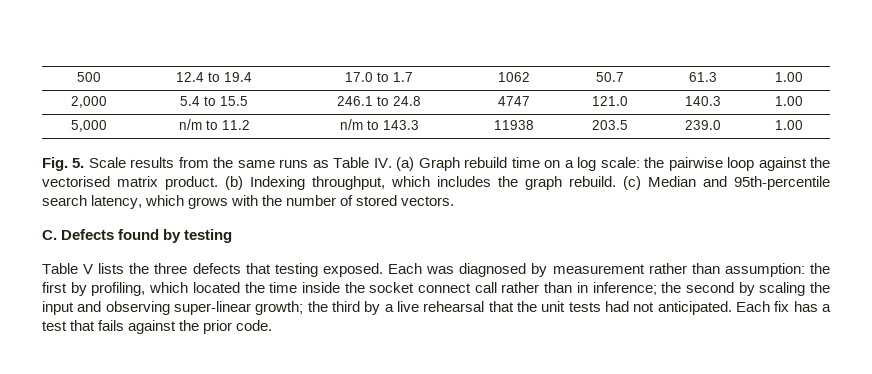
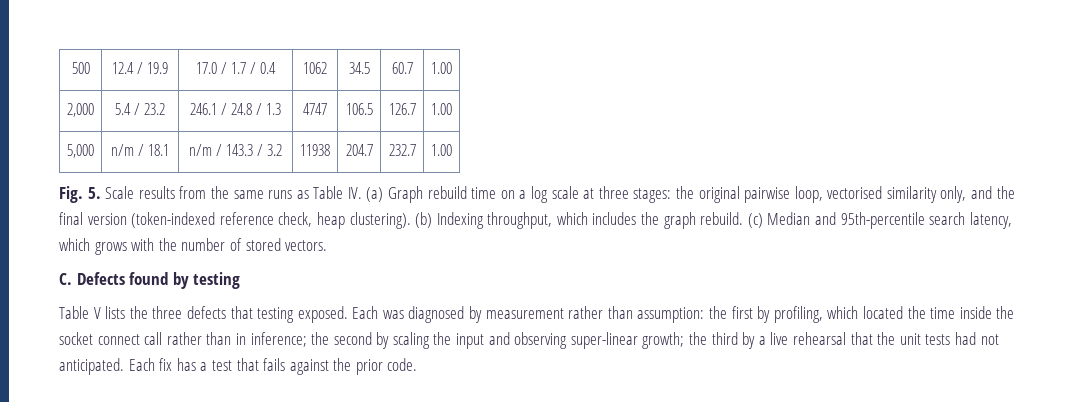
[208,72,253,82] to 19.4 -> [137,62,169,74] / 19.9
[377,72,389,82] to -> [220,62,227,74] /
(413, 77) none -> [250,62,277,74] / 0.4
[596,72,624,82] [688,72,717,82] 50.7 | 61.3 -> [348,62,370,74] [391,62,413,74] 34.5 | 60.7
[204,96,249,106] to 15.5 -> [134,103,166,115] / 23.2
[377,96,389,106] to -> [220,103,227,115] /
(421, 101) none -> [256,103,282,115] / 1.3
[592,96,628,106] [684,96,721,106] 121.0 | 140.3 -> [345,103,373,115] [388,103,416,115] 106.5 | 126.7
[205,120,250,130] [339,119,379,130] to 11.2 | n/m to -> [138,144,170,156] [188,144,222,156] / 18.1 | n/m /
(419, 125) none -> [257,144,283,156] / 3.2
[592,120,628,130] [684,120,721,130] 203.5 | 239.0 -> [345,144,373,156] [388,144,416,156] 204.7 | 232.7
[600,157,831,171] [42,176,218,190] scale: the pairwise loop against the vectorised matrix product. -> [551,186,1015,203] [59,212,411,229] scale at three stages: the original pairwise loop, vectorised similarity only, and the final version (token-indexed reference check, heap clustering).

